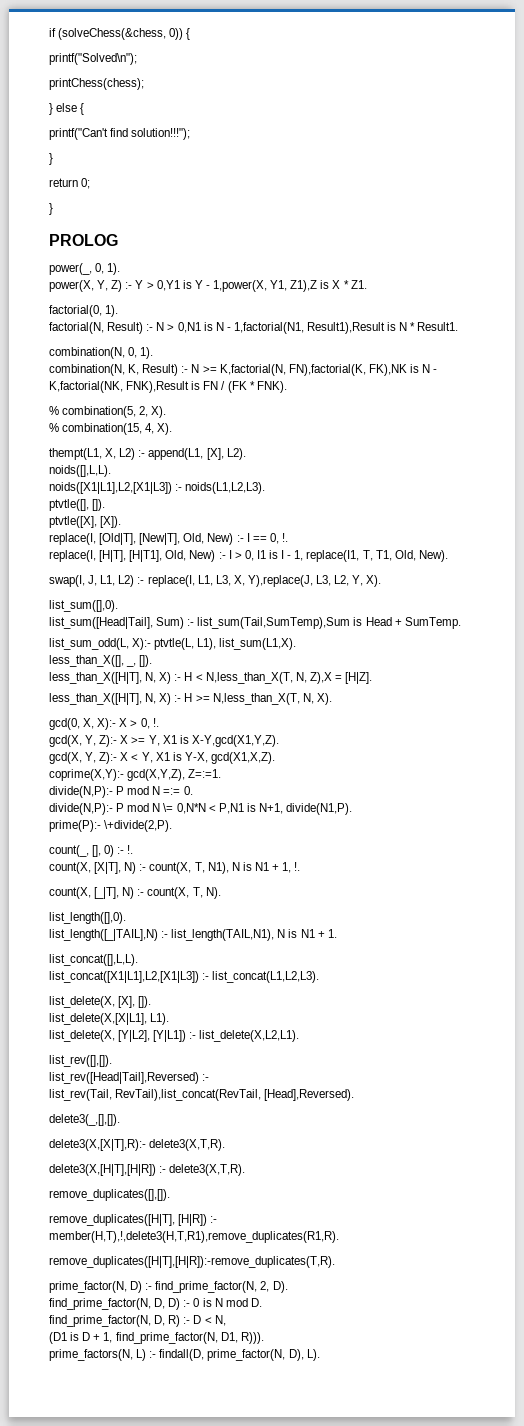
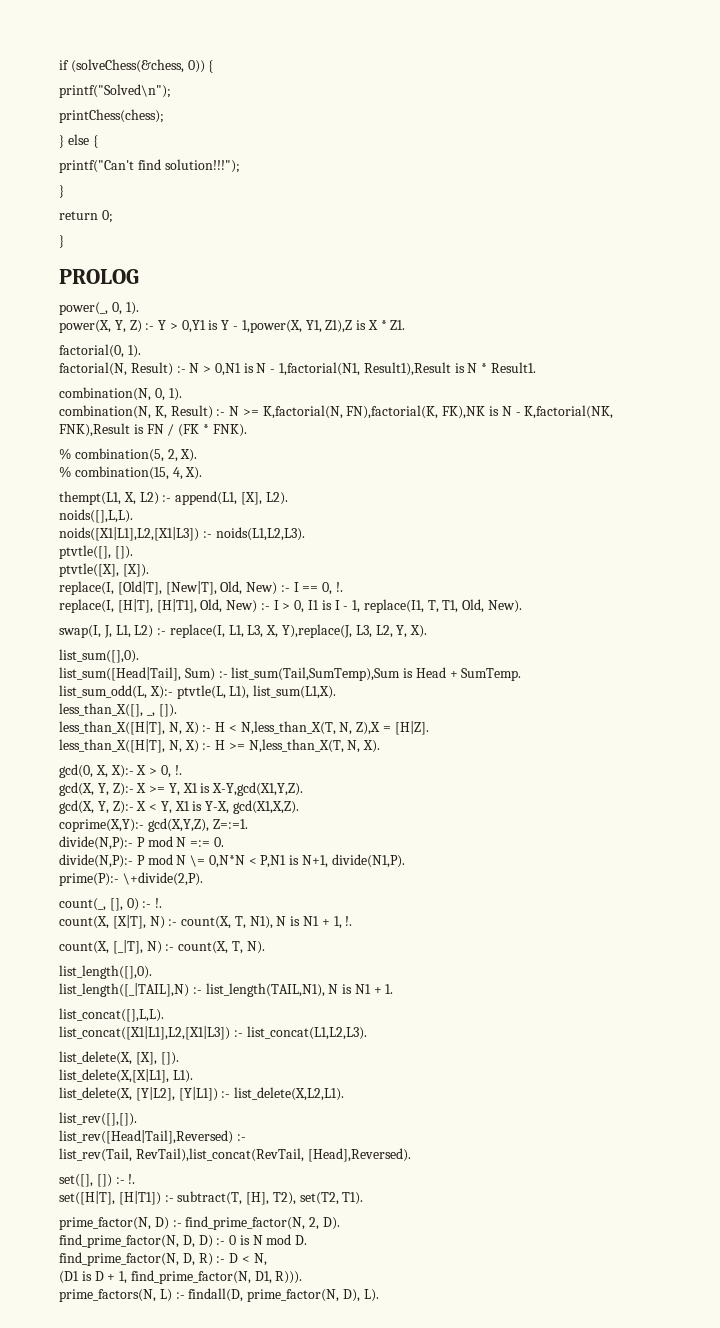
[49,1114,120,1126] [49,1139,226,1151] [49,1164,246,1176] [49,1189,170,1201] [49,1214,218,1226] [49,1231,339,1243] [49,1256,335,1268] delete3(_,[],[]). // delete3(X,[X|T],R):- delete3(X,T,R). // delete3(X,[H|T],[H|R]) :- delete3(X,T,R). // remove_duplicates([],[]). // remove_duplicates([H|T], [H|R]) :- member(H,T),!,delete3(H,T,R1),remove_duplicates(R1,R). // remove_duplicates([H|T],[H|R]):-remove_duplicates(T,R). -> [59,1174,136,1187] [59,1191,364,1205] set([], []) :- !. // set([H|T], [H|T1]) :- subtract(T, [H], T2), set(T2, T1).

